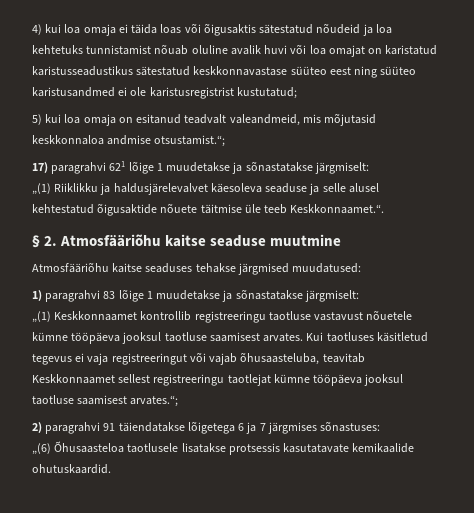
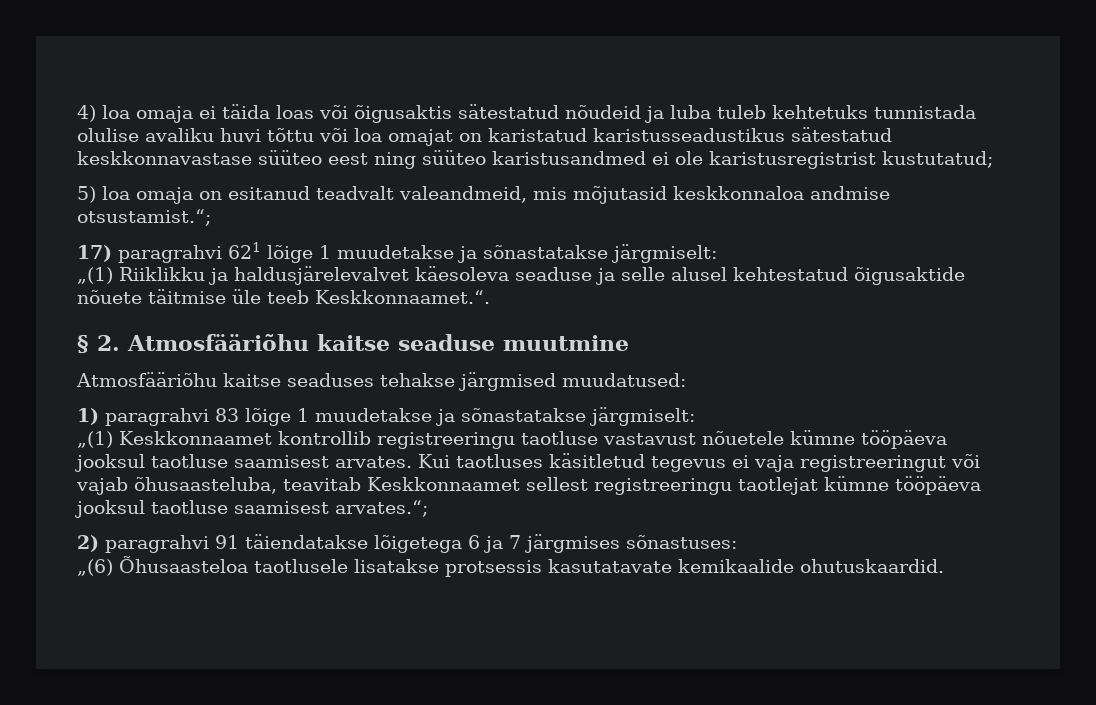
[45,24,62,33] kui -> (96, 113) none
[375,24,392,34] [32,44,288,55] loa kehtetuks tunnistamist nõuab oluline avalik huvi -> [670,105,976,119] [77,128,314,142] luba tuleb kehtetuks tunnistada olulise avaliku huvi tõttu
[45,114,62,123] kui -> (96, 194) none

